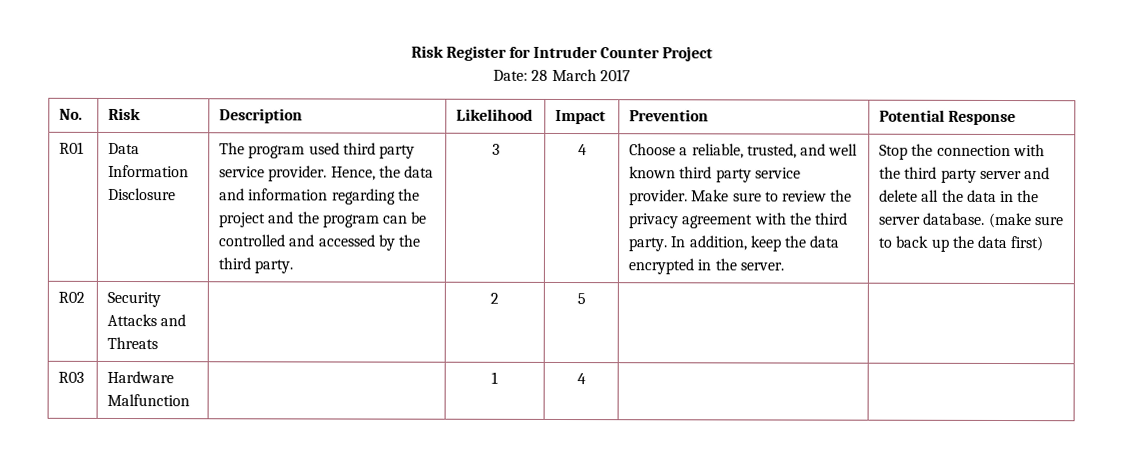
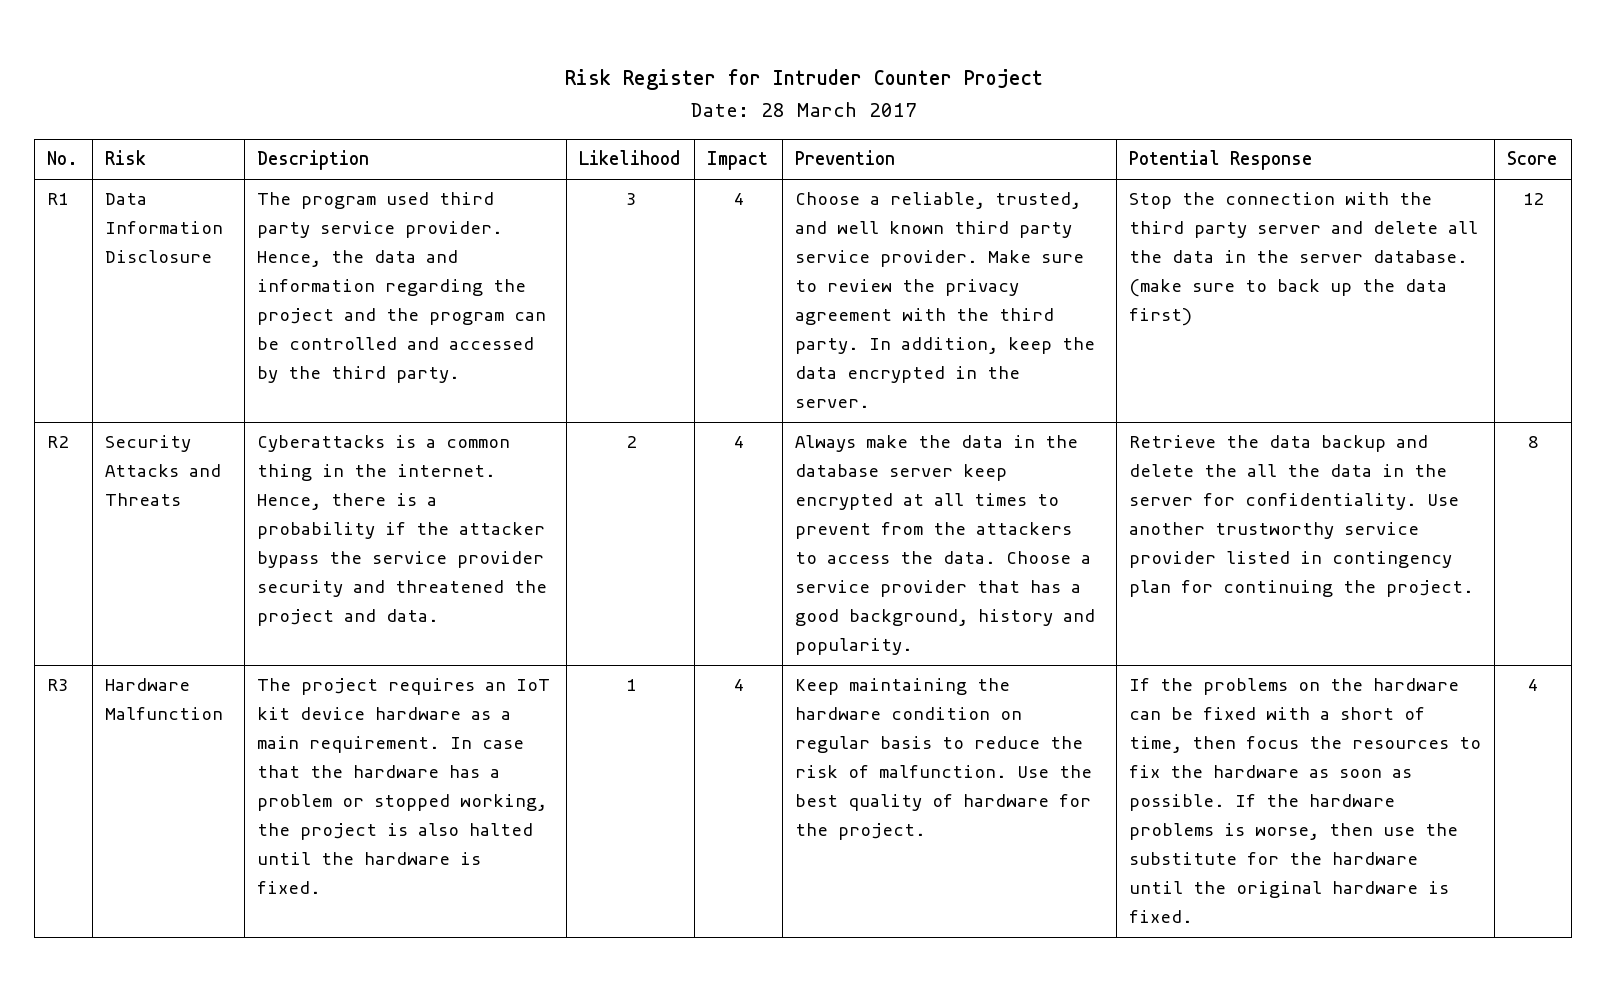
[59,141,85,154] // R01 -> [1507,151,1558,165] [47,193,69,205] | Score // R1
[58,291,86,303] // R02 -> [1523,193,1543,205] [47,436,69,448] | 12 // R2
[490,292,499,304] [576,293,586,305] [58,371,85,383] [107,370,175,384] [107,393,191,407] [491,371,498,384] [576,373,586,385] | 2 | 5 | | // R03 | Hardware Malfunction | | 1 | 4 | | -> [257,435,511,452] [257,464,497,481] [257,493,438,510] [257,522,546,539] [257,551,545,568] [257,580,548,597] [257,609,440,626] [625,436,636,448] [733,436,744,448] [795,435,1079,452] [795,464,1008,481] [795,493,1060,510] [795,522,1073,539] [795,551,1092,564] [795,580,1082,597] [795,609,1096,626] [795,638,914,655] [1129,435,1429,452] [1129,464,1448,477] [1129,493,1460,510] [1129,522,1420,539] [1129,551,1453,568] [1129,580,1475,597] [1528,436,1538,448] [47,679,69,691] [105,678,191,691] [105,707,224,720] [257,678,551,695] [257,707,512,720] [257,736,525,753] [257,765,501,778] [257,794,548,811] [257,823,534,840] [257,852,482,865] [257,881,322,894] [625,679,636,691] [733,679,744,691] [795,678,1011,695] [795,707,1023,720] [795,736,1084,753] [795,765,1093,778] [795,794,1092,811] [795,823,927,840] [1129,678,1460,695] [1129,707,1426,720] [1129,736,1482,753] [1129,765,1413,778] [1129,794,1396,811] [1129,823,1459,840] [1129,852,1419,865] [1129,881,1450,898] [1129,910,1194,923] [1528,679,1538,691] Cyberattacks is a common thing in the internet. Hence, there is a probability if the attacker bypass the service provider security and threatened the project and data. | 2 | 4 | Always make the data in the database server keep encrypted at all times to prevent from the attackers to access the data. Choose a service provider that has a good background, history and popularity. | Retrieve the data backup and delete the all the data in the server for confidentiality. Use another trustworthy service provider listed in contingency plan for continuing the project. | 8 // R3 | Hardware Malfunction | The project requires an IoT kit device hardware as a main requirement. In case that the hardware has a problem or stopped working, the project is also halted until the hardware is fixed. | 1 | 4 | Keep maintaining the hardware condition on regular basis to reduce the risk of malfunction. Use the best quality of hardware for the project. | If the problems on the hardware can be fixed with a short of time, then focus the resources to fix the hardware as soon as possible. If the hardware problems is worse, then use the substitute for the hardware until the original hardware is fixed. | 4

